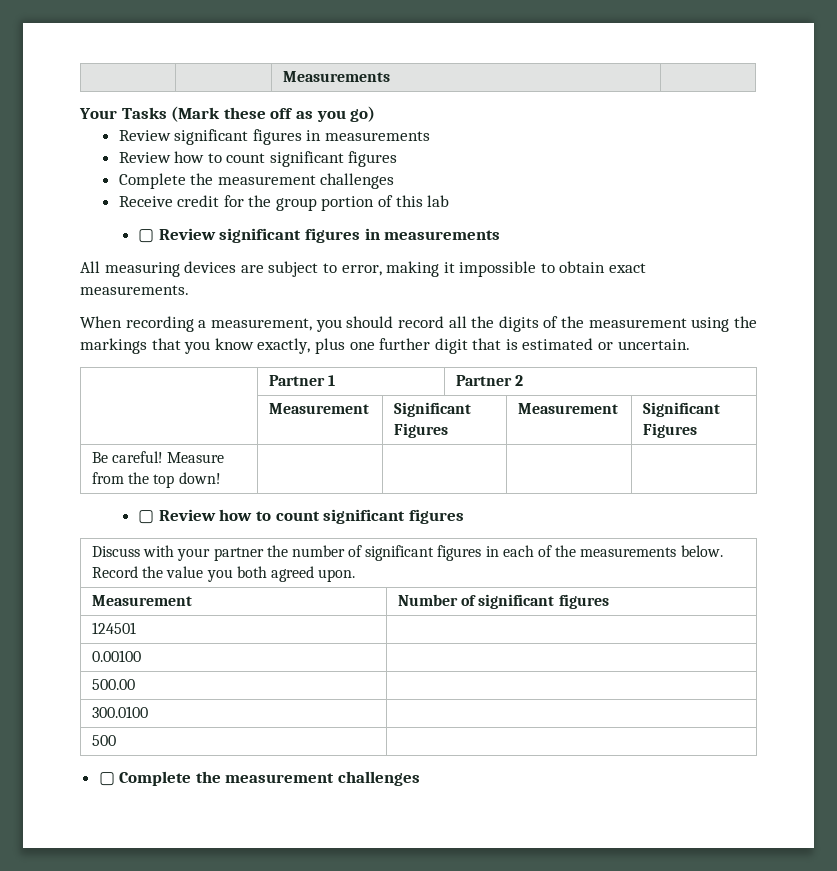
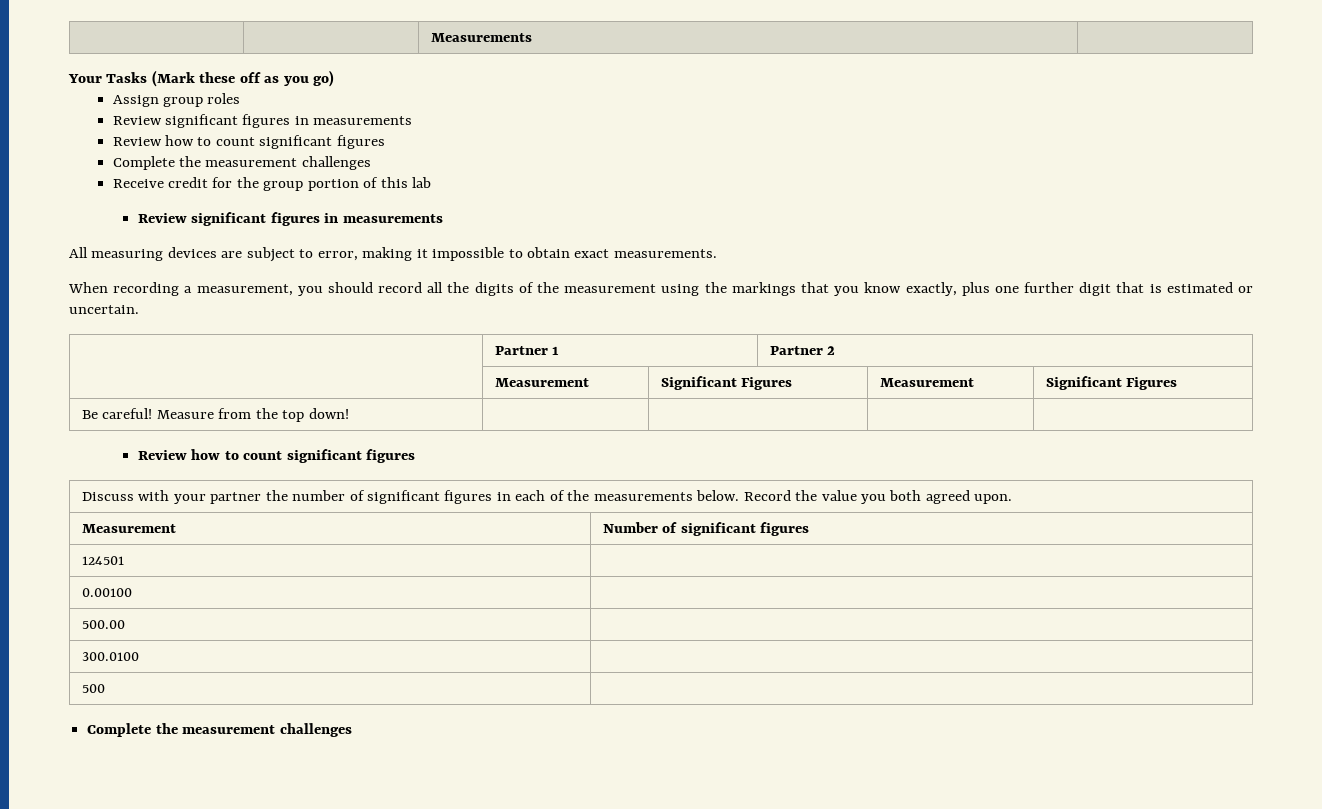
(376, 114) none -> [112,93,241,107] // Assign group roles
[138,229,155,243] ▢ -> (432, 182) none
[138,510,155,524] ▢ -> (349, 413) none
[98,772,115,786] ▢ -> (105, 688) none

